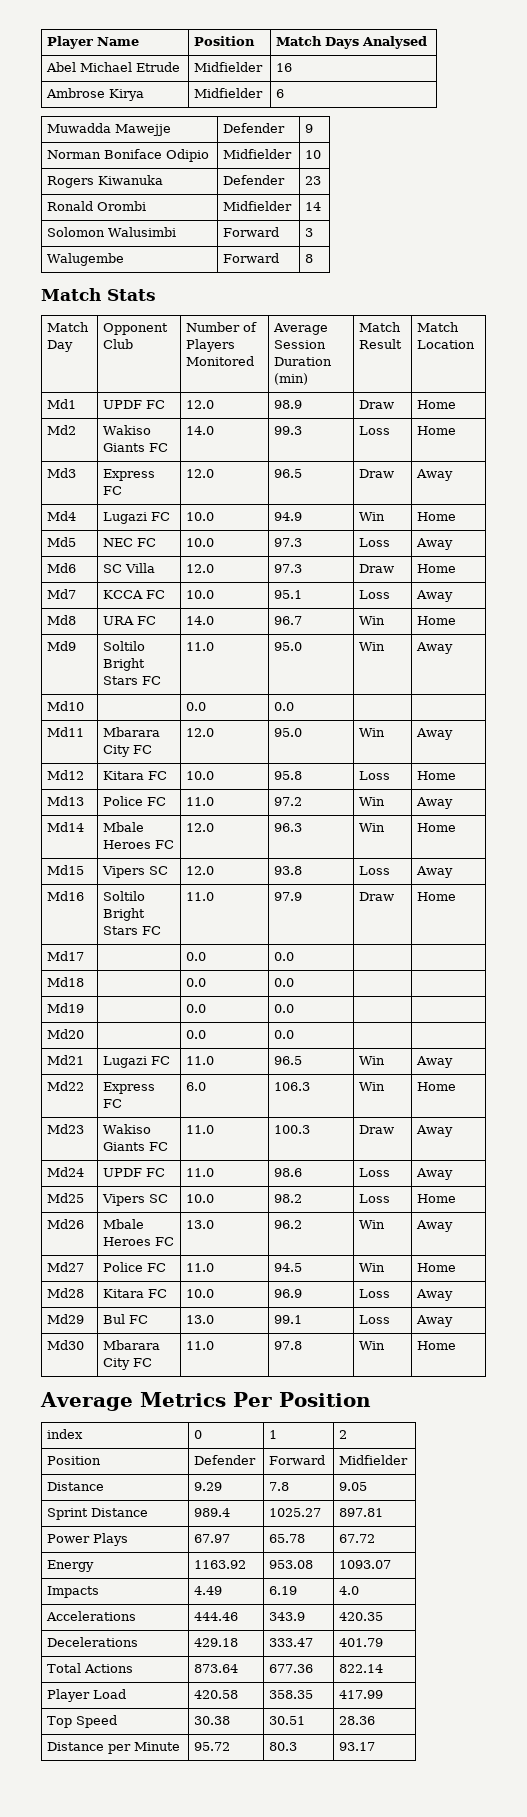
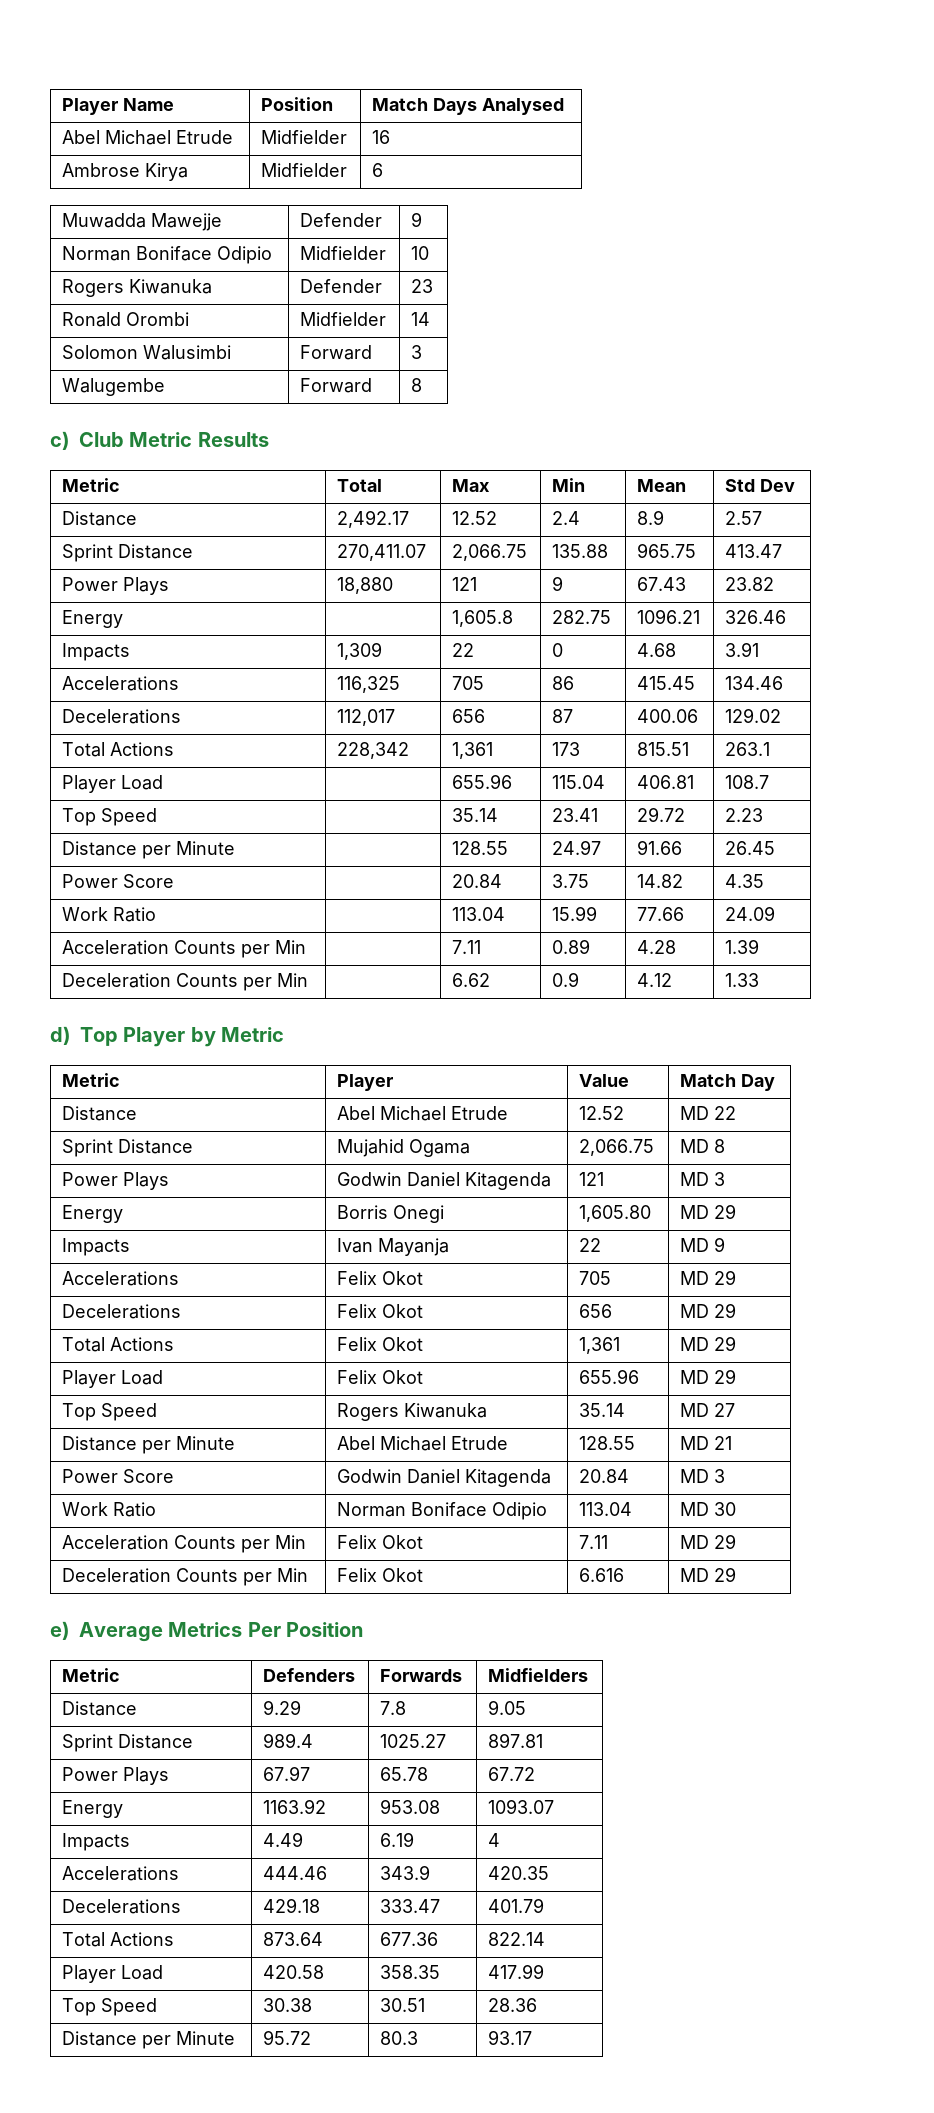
[41,288,156,301] [47,322,90,332] [47,340,74,352] [103,323,169,335] [103,339,134,349] [186,322,258,332] [186,339,236,352] [186,356,255,366] [273,323,329,335] [274,340,327,349] [274,357,333,366] [274,373,309,385] [359,322,402,332] [359,339,403,349] [417,322,460,332] [417,340,476,349] [47,399,77,409] [103,400,166,409] [186,400,215,409] [274,400,303,409] [359,400,395,409] [417,400,457,409] [47,425,77,435] [103,425,152,435] [103,443,169,452] [186,426,215,435] [274,426,303,435] [359,426,391,435] [417,426,457,435] [47,468,77,478] [103,469,156,481] [103,486,123,495] [186,469,215,478] [274,469,303,478] [359,469,395,478] [416,469,454,481] [47,511,77,521] [103,512,171,524] [186,512,215,521] [274,512,303,521] [359,512,386,521] [417,512,457,521] [47,537,77,547] [103,538,157,547] [186,538,215,547] [274,538,303,547] [359,538,391,547] [416,538,454,550] [47,563,77,573] [103,563,156,573] [186,564,215,573] [274,564,303,573] [359,564,395,573] [417,564,457,573] [47,589,77,599] [103,590,166,599] [186,590,215,599] [274,590,303,599] [359,590,391,599] [416,590,454,602] [47,615,77,625] [103,616,157,625] [186,616,215,625] [274,616,303,625] [359,616,386,625] [417,616,457,625] [47,641,77,651] [103,641,146,651] [103,658,146,671] [103,676,162,685] [186,642,215,651] [274,642,303,651] [359,642,386,651] [416,642,454,654] [47,701,85,711] [186,702,207,711] [274,702,295,711] [47,727,85,737] [103,727,161,737] [103,745,153,757] [186,728,215,737] [274,728,303,737] [359,728,386,737] [416,728,454,740] [47,770,85,780] [103,771,168,780] [186,771,215,780] [274,771,303,780] [359,771,391,780] [417,771,457,780] [47,796,85,806] [103,796,167,806] [186,797,215,806] [274,797,303,806] [359,797,386,806] [416,797,454,809] [47,822,85,832] [103,822,145,832] [103,840,175,849] [186,823,215,832] [274,823,303,832] [359,823,386,832] [417,823,457,832] [47,865,85,875] [102,866,169,878] [186,866,215,875] [274,866,303,875] [359,866,391,875] [416,866,454,878] [47,891,85,901] [103,891,146,901] [103,908,146,921] [103,926,162,935] [186,892,215,901] [274,892,303,901] [359,892,395,901] [417,892,457,901] [47,951,85,961] [186,952,207,961] [274,952,295,961] [47,977,85,987] [186,978,207,987] [274,978,295,987] [47,1003,85,1013] [186,1004,207,1013] [274,1004,295,1013] [47,1029,85,1039] [186,1030,207,1039] [274,1030,295,1039] [47,1055,85,1065] [103,1056,171,1068] [186,1056,215,1065] [274,1056,303,1065] [359,1056,386,1065] [416,1056,454,1068] [47,1081,85,1091] [103,1082,156,1094] [103,1099,123,1108] [186,1082,207,1091] [274,1082,311,1091] [359,1082,386,1091] [417,1082,457,1091] [47,1124,85,1134] [103,1124,152,1134] [103,1142,169,1151] [186,1125,215,1134] [274,1125,311,1134] [359,1125,395,1134] [416,1125,454,1137] [47,1167,85,1177] [103,1168,166,1177] [186,1168,215,1177] [274,1168,303,1177] [359,1168,391,1177] [416,1168,454,1180] [47,1193,85,1203] [102,1194,169,1206] [186,1194,215,1203] [274,1194,303,1203] [359,1194,391,1203] [417,1194,457,1203] [47,1219,85,1229] [103,1219,145,1229] [103,1237,175,1246] [186,1220,215,1229] [274,1220,303,1229] [359,1220,386,1229] [416,1220,454,1232] [47,1262,85,1272] [103,1262,167,1272] [186,1263,215,1272] [274,1263,303,1272] [359,1263,386,1272] [417,1263,457,1272] [47,1288,85,1298] [103,1289,168,1298] [186,1289,215,1298] [274,1289,303,1298] [359,1289,391,1298] [416,1289,454,1301] [47,1314,85,1324] [103,1314,149,1324] [186,1315,215,1324] [274,1315,303,1324] [359,1315,391,1324] [416,1315,454,1327] [47,1340,85,1350] [103,1340,161,1350] [103,1358,153,1370] [186,1341,215,1350] [274,1341,303,1350] [359,1341,386,1350] [417,1341,457,1350] [40,1392,371,1411] [47,1429,84,1439] [194,1430,203,1439] [269,1430,278,1439] [339,1430,348,1439] [47,1456,102,1465] [194,1455,257,1465] [269,1455,326,1465] [339,1455,409,1465] Match Stats // Match Day | Opponent Club | Number of Players Monitored | Average Session Duration (min) | Match Result | Match Location // Md1 | UPDF FC | 12.0 | 98.9 | Draw | Home // Md2 | Wakiso Giants FC | 14.0 | 99.3 | Loss | Home // Md3 | Express FC | 12.0 | 96.5 | Draw | Away // Md4 | Lugazi FC | 10.0 | 94.9 | Win | Home // Md5 | NEC FC | 10.0 | 97.3 | Loss | Away // Md6 | SC Villa | 12.0 | 97.3 | Draw | Home // Md7 | KCCA FC | 10.0 | 95.1 | Loss | Away // Md8 | URA FC | 14.0 | 96.7 | Win | Home // Md9 | Soltilo Bright Stars FC | 11.0 | 95.0 | Win | Away // Md10 | | 0.0 | 0.0 | | // Md11 | Mbarara City FC | 12.0 | 95.0 | Win | Away // Md12 | Kitara FC | 10.0 | 95.8 | Loss | Home // Md13 | Police FC | 11.0 | 97.2 | Win | Away // Md14 | Mbale Heroes FC | 12.0 | 96.3 | Win | Home // Md15 | Vipers SC | 12.0 | 93.8 | Loss | Away // Md16 | Soltilo Bright Stars FC | 11.0 | 97.9 | Draw | Home // Md17 | | 0.0 | 0.0 | | // Md18 | | 0.0 | 0.0 | | // Md19 | | 0.0 | 0.0 | | // Md20 | | 0.0 | 0.0 | | // Md21 | Lugazi FC | 11.0 | 96.5 | Win | Away // Md22 | Express FC | 6.0 | 106.3 | Win | Home // Md23 | Wakiso Giants FC | 11.0 | 100.3 | Draw | Away // Md24 | UPDF FC | 11.0 | 98.6 | Loss | Away // Md25 | Vipers SC | 10.0 | 98.2 | Loss | Home // Md26 | Mbale Heroes FC | 13.0 | 96.2 | Win | Away // Md27 | Police FC | 11.0 | 94.5 | Win | Home // Md28 | Kitara FC | 10.0 | 96.9 | Loss | Away // Md29 | Bul FC | 13.0 | 99.1 | Loss | Away // Md30 | Mbarara City FC | 11.0 | 97.8 | Win | Home // Average Metrics Per Position // index | 0 | 1 | 2 // Position | Defender | Forward | Midfielder -> [50,431,269,450] [62,478,121,492] [337,479,383,492] [452,479,491,492] [552,478,586,492] [637,479,687,492] [725,479,796,492] [62,511,138,526] [337,510,410,528] [452,511,498,525] [552,511,581,525] [637,510,665,525] [725,511,763,525] [62,544,194,562] [337,544,427,561] [452,544,528,561] [552,544,609,558] [637,543,697,558] [725,544,783,558] [62,577,170,595] [337,577,394,594] [452,577,478,591] [552,576,564,591] [637,577,687,591] [725,577,775,591] [62,610,124,628] [452,610,514,627] [552,610,612,624] [637,609,701,624] [725,610,787,624] [62,643,131,661] [337,642,383,660] [452,643,475,657] [552,643,564,657] [637,643,677,657] [725,642,760,657] [62,676,180,691] [337,676,401,693] [452,676,485,690] [552,676,575,690] [637,676,696,690] [725,676,784,690] [62,709,182,724] [337,709,396,726] [452,709,486,723] [552,709,574,723] [637,709,699,723] [725,708,782,723] [62,742,175,757] [337,742,410,759] [452,742,494,759] [552,742,581,756] [637,742,690,756] [725,742,771,756] [62,775,164,793] [452,774,513,789] [552,775,606,789] [637,775,695,789] [725,775,770,789] [62,808,158,826] [452,808,499,822] [552,808,599,822] [637,807,686,822] [725,808,764,822] [62,841,236,859] [452,841,509,855] [552,840,602,855] [637,840,683,855] [725,841,776,855] [62,874,175,888] [452,874,503,888] [552,874,590,888] [637,874,684,888] [725,874,765,888] [62,907,157,922] [452,907,506,921] [552,906,598,921] [637,907,685,921] [725,906,776,921] [62,940,307,958] [452,940,482,954] [552,939,591,954] [637,940,677,954] [725,939,760,954] [62,973,309,991] [452,973,491,987] [552,972,580,987] [637,973,673,987] [725,973,760,987] [50,1026,285,1047] [62,1073,121,1087] [337,1074,394,1091] [579,1074,630,1087] [680,1074,776,1091] [62,1106,138,1121] [337,1106,509,1121] [579,1106,625,1120] [680,1106,737,1120] [62,1139,194,1157] [337,1139,471,1157] [579,1139,655,1156] [680,1139,726,1153] [62,1172,170,1190] [337,1172,552,1190] [579,1172,605,1186] [680,1172,726,1186] [62,1205,124,1223] [337,1205,445,1223] [579,1205,652,1222] [680,1204,737,1219] [62,1238,131,1256] [337,1238,450,1256] [579,1238,602,1252] [680,1237,726,1252] [62,1271,180,1286] [337,1271,424,1285] [579,1271,612,1285] [680,1270,737,1285] [62,1304,182,1319] [337,1304,424,1318] [579,1304,613,1318] [680,1303,737,1318] [62,1337,175,1352] [337,1337,424,1351] [579,1337,621,1354] [680,1336,737,1351] [62,1370,164,1388] [337,1370,424,1384] [579,1369,640,1384] [680,1369,737,1384] [62,1403,158,1421] [337,1403,488,1421] [579,1403,626,1417] [680,1403,736,1417] [62,1436,236,1454] [337,1436,509,1451] [579,1436,636,1450] [680,1436,733,1450] [62,1469,175,1483] [337,1469,552,1487] [579,1469,630,1483] [680,1469,726,1483] [62,1502,157,1517] [337,1502,548,1520] [579,1502,633,1516] [680,1502,737,1516] [62,1535,307,1553] [337,1535,424,1549] [579,1535,609,1549] [680,1534,737,1549] [62,1568,309,1586] [337,1568,424,1582] [579,1568,625,1582] [680,1567,737,1582] [50,1621,364,1642] [62,1668,121,1682] [263,1668,356,1682] [380,1669,463,1682] [488,1668,589,1682] c) Club Metric Results // Metric | Total | Max | Min | Mean | Std Dev // Distance | 2,492.17 | 12.52 | 2.4 | 8.9 | 2.57 // Sprint Distance | 270,411.07 | 2,066.75 | 135.88 | 965.75 | 413.47 // Power Plays | 18,880 | 121 | 9 | 67.43 | 23.82 // Energy | | 1,605.8 | 282.75 | 1096.21 | 326.46 // Impacts | 1,309 | 22 | 0 | 4.68 | 3.91 // Accelerations | 116,325 | 705 | 86 | 415.45 | 134.46 // Decelerations | 112,017 | 656 | 87 | 400.06 | 129.02 // Total Actions | 228,342 | 1,361 | 173 | 815.51 | 263.1 // Player Load | | 655.96 | 115.04 | 406.81 | 108.7 // Top Speed | | 35.14 | 23.41 | 29.72 | 2.23 // Distance per Minute | | 128.55 | 24.97 | 91.66 | 26.45 // Power Score | | 20.84 | 3.75 | 14.82 | 4.35 // Work Ratio | | 113.04 | 15.99 | 77.66 | 24.09 // Acceleration Counts per Min | | 7.11 | 0.89 | 4.28 | 1.39 // Deceleration Counts per Min | | 6.62 | 0.9 | 4.12 | 1.33 // d) Top Player by Metric // Metric | Player | Value | Match Day // Distance | Abel Michael Etrude | 12.52 | MD 22 // Sprint Distance | Mujahid Ogama | 2,066.75 | MD 8 // Power Plays | Godwin Daniel Kitagenda | 121 | MD 3 // Energy | Borris Onegi | 1,605.80 | MD 29 // Impacts | Ivan Mayanja | 22 | MD 9 // Accelerations | Felix Okot | 705 | MD 29 // Decelerations | Felix Okot | 656 | MD 29 // Total Actions | Felix Okot | 1,361 | MD 29 // Player Load | Felix Okot | 655.96 | MD 29 // Top Speed | Rogers Kiwanuka | 35.14 | MD 27 // Distance per Minute | Abel Michael Etrude | 128.55 | MD 21 // Power Score | Godwin Daniel Kitagenda | 20.84 | MD 3 // Work Ratio | Norman Boniface Odipio | 113.04 | MD 30 // Acceleration Counts per Min | Felix Okot | 7.11 | MD 29 // Deceleration Counts per Min | Felix Okot | 6.616 | MD 29 // e) Average Metrics Per Position // Metric | Defenders | Forwards | Midfielders
[339,1586,360,1595] 4.0 -> [488,1833,501,1847] 4

